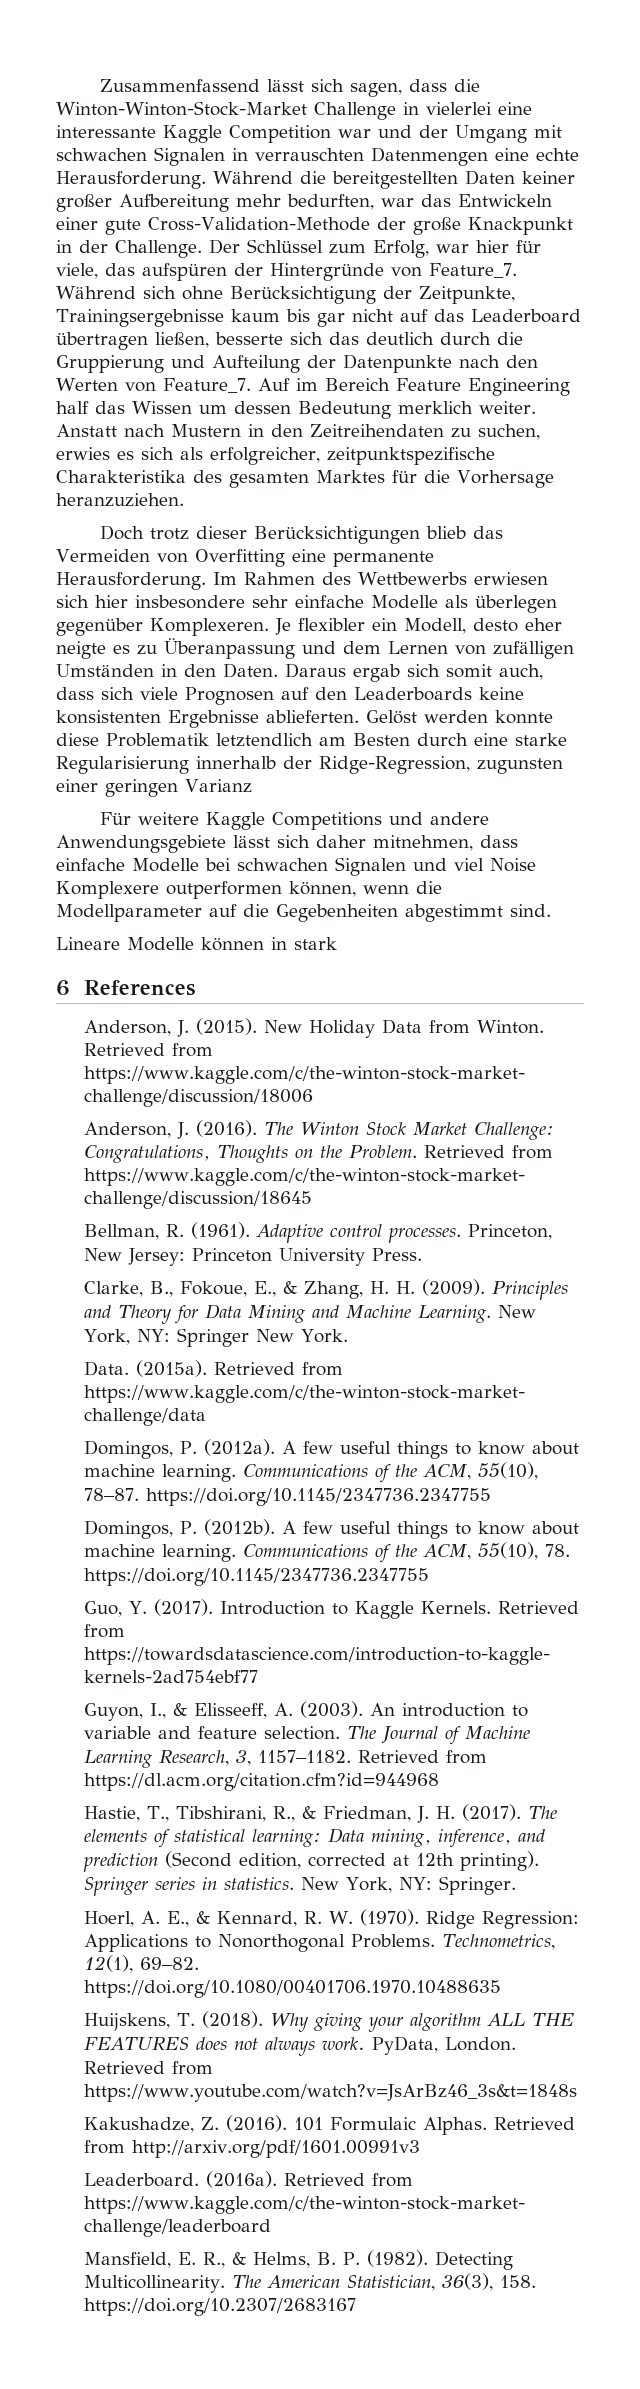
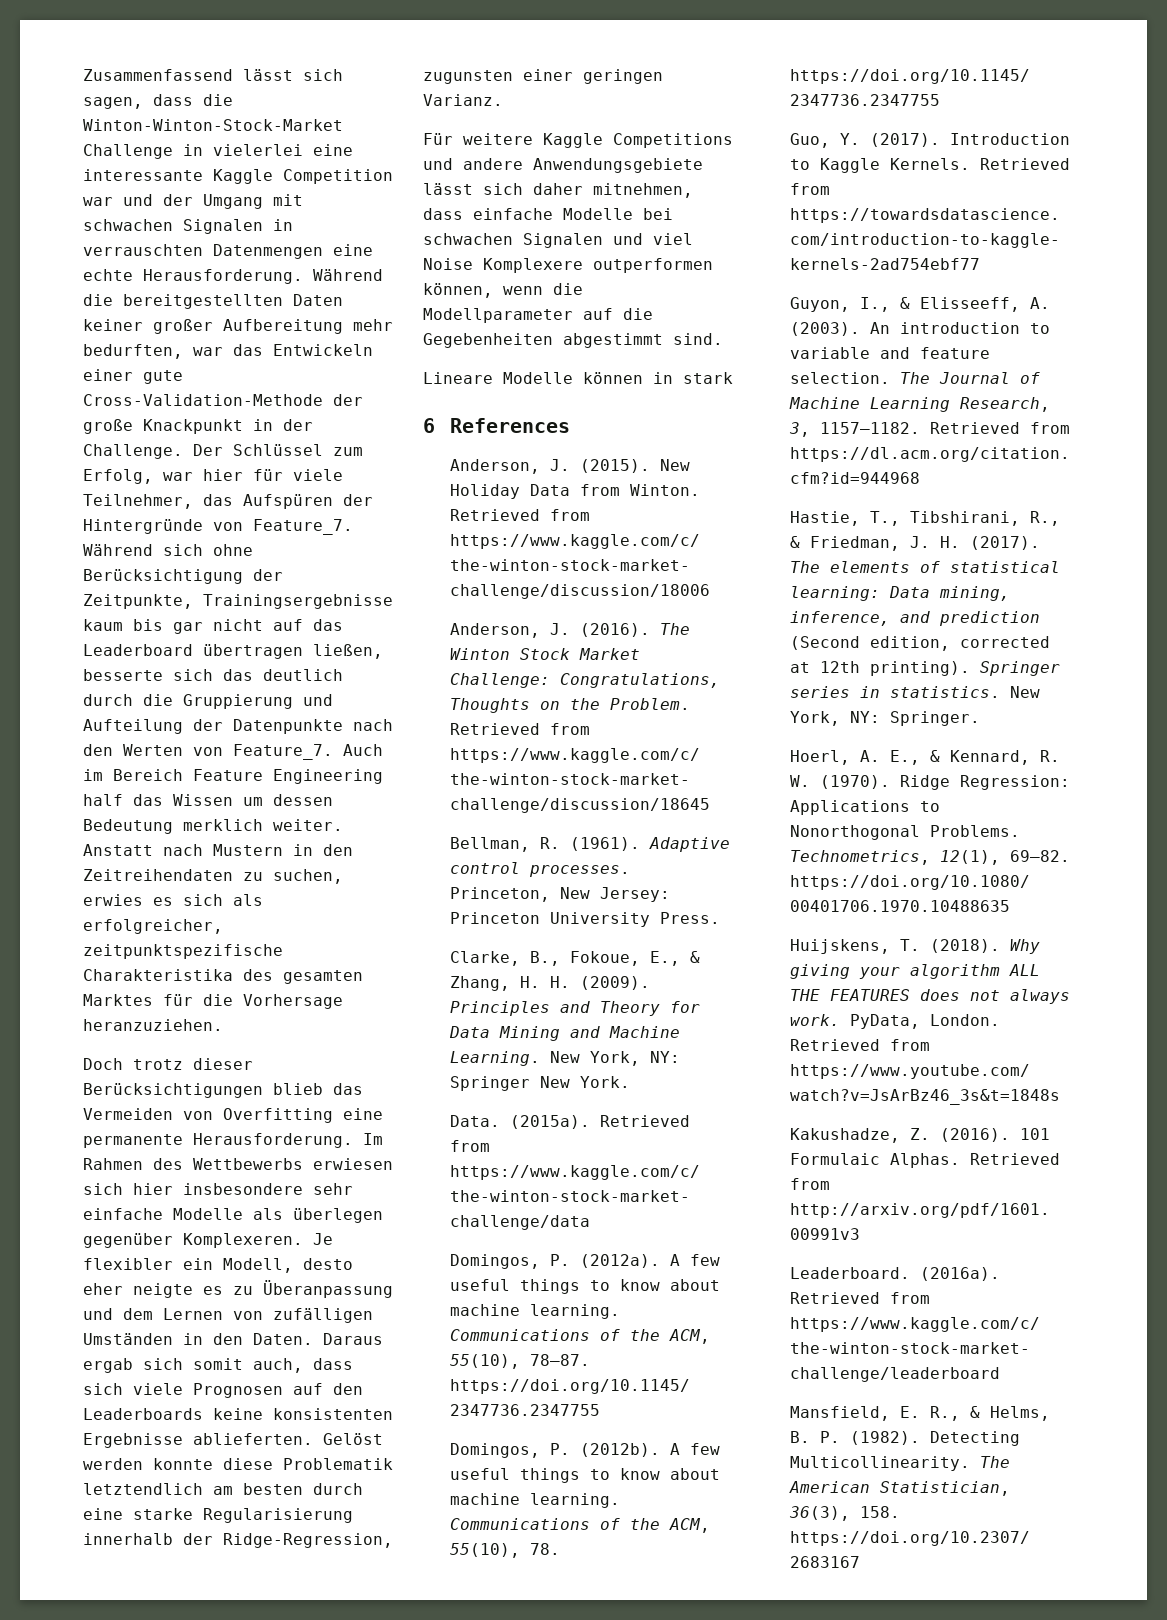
[56,263,227,281] viele, das aufspüren -> [293,469,343,481] [83,494,333,509] viele Teilnehmer, das Aufspüren
[257,378,290,391] Auf -> [343,744,383,756] Auch
[353,733,410,746] Besten -> [243,1483,303,1495] besten
[185,779,252,793] Varianz -> [423,94,503,106] Varianz.

